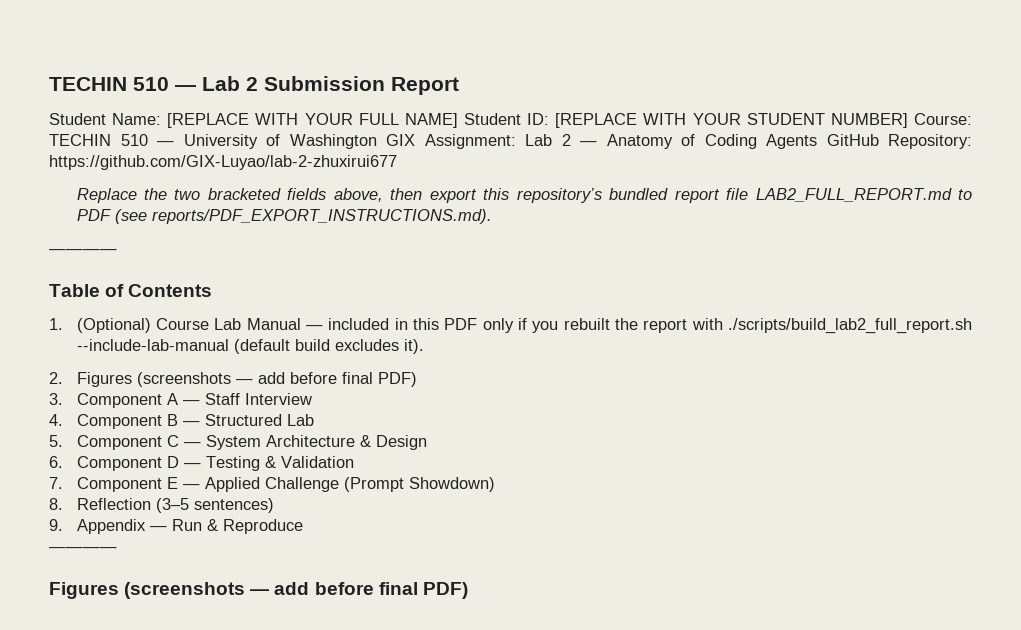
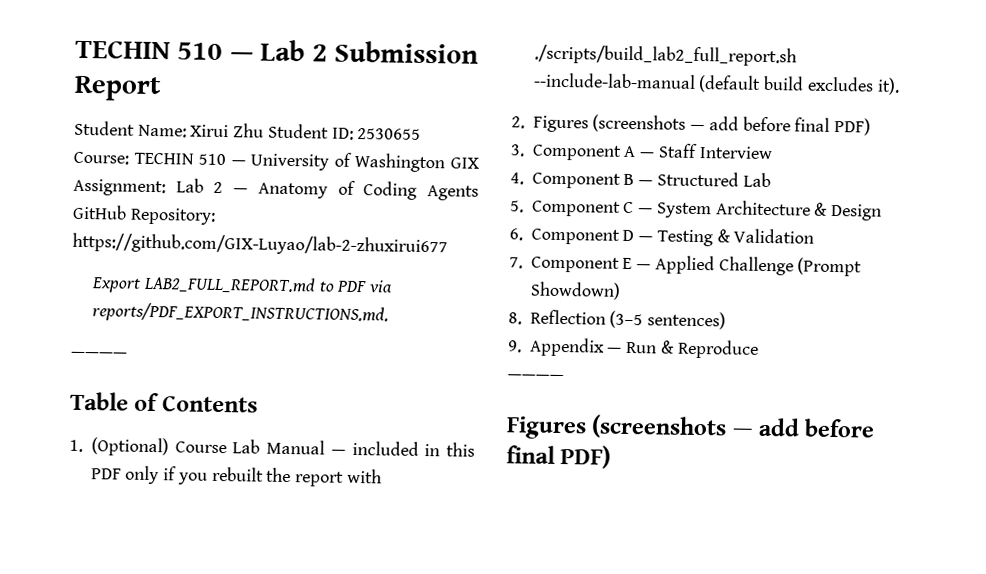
[167,113,908,128] [REPLACE WITH YOUR FULL NAME] Student ID: [REPLACE WITH YOUR STUDENT NUMBER] -> [190,123,422,140] Xirui Zhu Student ID: 2530655
[76,188,749,203] Replace the two bracketed fields above, then export this repository’s bundled report file -> [91,277,142,293] Export
[114,209,492,224] (see reports/PDF_EXPORT_INSTRUCTIONS.md). -> [369,280,394,293] [92,302,390,325] via reports/PDF_EXPORT_INSTRUCTIONS.md.

